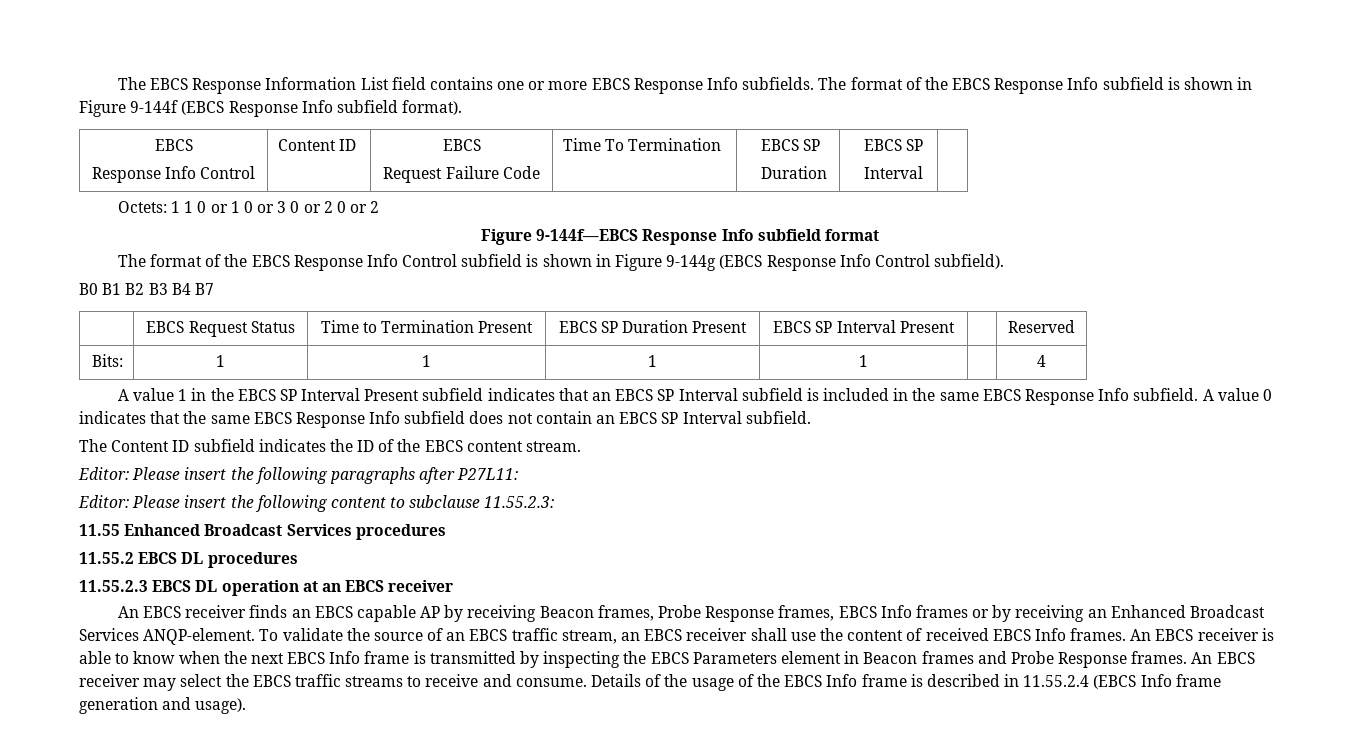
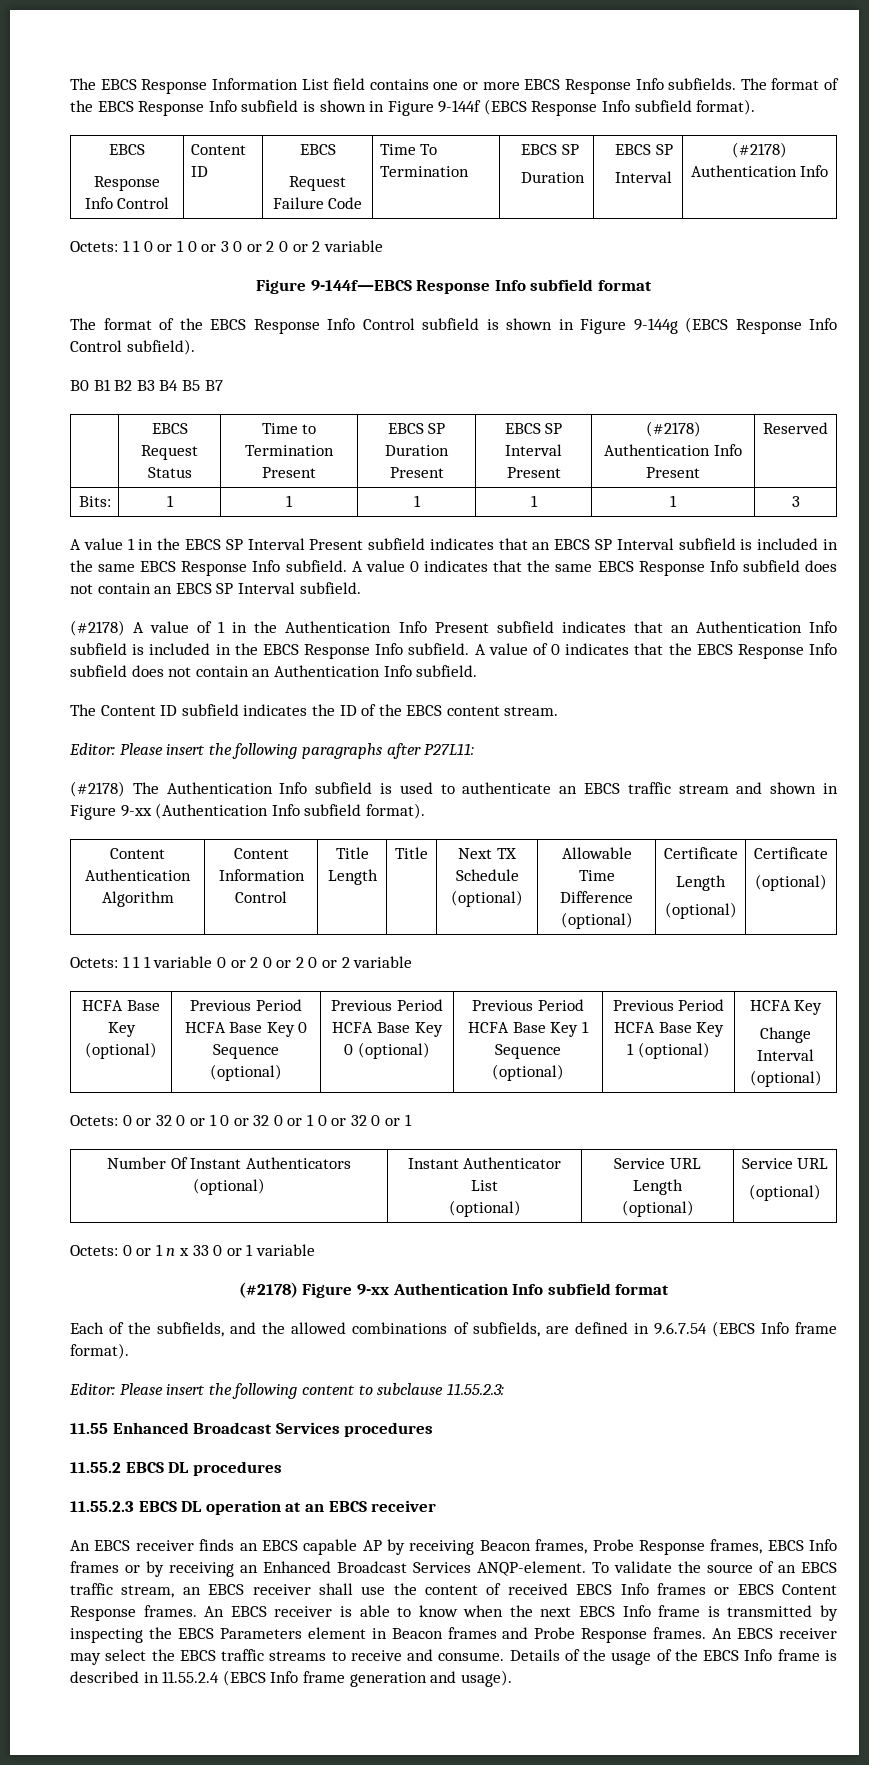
(924, 172) none -> [732,142,787,158] [690,165,829,177] (#2178) Authentication Info
(380, 207) none -> [323,240,383,252] variable
(191, 289) none -> [181,380,200,391] B5
(955, 327) none -> [645,421,701,437] [604,444,742,456] [646,467,700,478] (#2178) Authentication Info Present
[1037,355,1046,367] | 4 -> [670,495,677,507] [791,496,800,507] 1 | 3
(811, 417) none -> [70,620,838,636] [70,643,837,659] [70,665,478,677] // (#2178) A value of 1 in the Authentication Info Present subfield indicates that an Authentication Info subfield is included in the EBCS Response Info subfield. A value of 0 indicates that the EBCS Response Info subfield does not contain an Authentication Info subfield.
(519, 474) none -> [70,781,838,797] [70,803,425,820] [110,848,165,859] [85,869,191,881] [101,891,174,907] [233,848,289,859] [218,869,305,881] [235,891,287,903] [335,847,369,859] [327,869,378,885] [395,847,428,859] [458,848,517,859] [455,869,519,881] [451,890,523,907] [561,847,632,859] [578,870,615,881] [560,891,633,903] [560,912,633,929] [663,847,738,859] [676,875,726,891] [664,902,737,919] [754,847,828,859] [755,874,827,891] [70,956,413,968] [82,1000,160,1011] [107,1022,136,1037] [85,1042,157,1059] [190,999,302,1011] [184,1022,308,1037] [213,1044,279,1059] [210,1064,282,1081] [331,999,443,1011] [332,1022,443,1037] [344,1042,430,1059] [472,999,584,1011] [468,1021,589,1037] [495,1044,561,1059] [492,1064,564,1081] [612,999,725,1011] [613,1022,725,1037] [627,1042,710,1059] [749,1000,823,1015] [760,1027,811,1043] [757,1049,814,1061] [749,1070,822,1087] [70,1114,412,1126] [107,1157,351,1169] [193,1178,265,1195] [407,1157,562,1169] [471,1180,498,1191] [448,1200,521,1217] [614,1158,701,1169] [633,1179,683,1195] [621,1200,694,1217] [741,1158,829,1169] [749,1184,821,1201] [70,1244,315,1256] [238,1282,670,1298] [70,1321,837,1337] [70,1343,129,1359] // (#2178) The Authentication Info subfield is used to authenticate an EBCS traffic stream and shown in Figure 9-xx (Authentication Info subfield format). // Content Authentication Algorithm | Content Information Control | Title Length | Title | Next TX Schedule (optional) | Allowable Time Difference (optional) | Certificate // Length // (optional) | Certificate // (optional) // Octets: 1 1 1 variable 0 or 2 0 or 2 0 or 2 variable // HCFA Base Key (optional) | Previous Period HCFA Base Key 0 Sequence (optional) | Previous Period HCFA Base Key 0 (optional) | Previous Period HCFA Base Key 1 Sequence (optional) | Previous Period HCFA Base Key 1 (optional) | HCFA Key // Change Interval (optional) // Octets: 0 or 32 0 or 1 0 or 32 0 or 1 0 or 32 0 or 1 // Number Of Instant Authenticators (optional) | Instant Authenticator List // (optional) | Service URL Length // (optional) | Service URL // (optional) // Octets: 0 or 1 n x 33 0 or 1 variable // (#2178) Figure 9-xx Authentication Info subfield format // Each of the subfields, and the allowed combinations of subfields, are defined in 9.6.7.54 (EBCS Info frame format).
(1066, 634) none -> [656,1583,837,1595] [70,1606,136,1621] frames or EBCS Content Response

